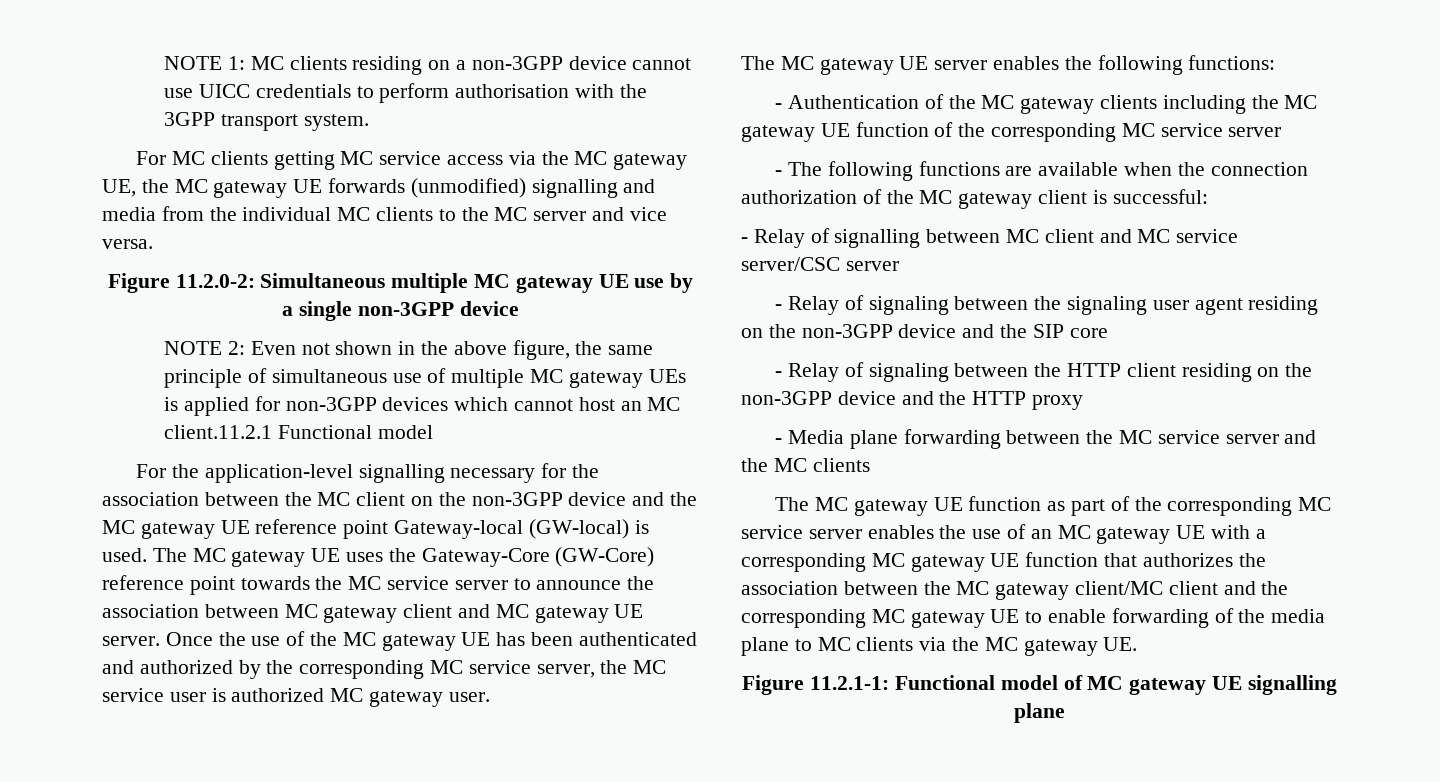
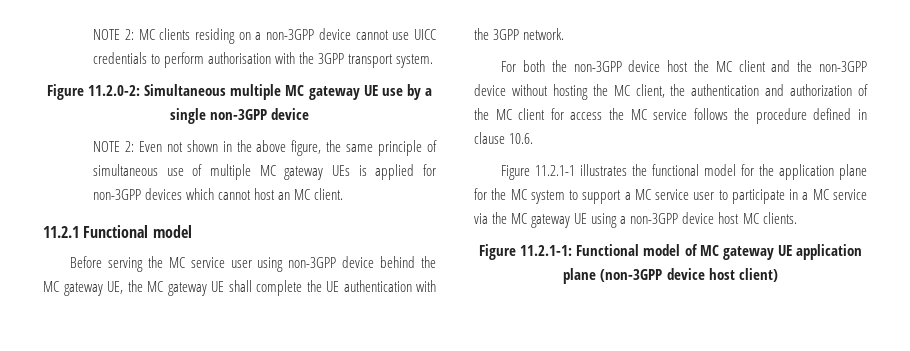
[164,56,246,70] NOTE 1: -> [93,29,134,40] NOTE 2:
[136,151,688,170] [102,178,656,198] [102,206,667,221] [102,239,153,249] // For MC clients getting MC service access via the MC gateway UE, the MC gateway UE forwards (unmodified) signalling and media from the individual MC clients to the MC server and vice versa. -> (434, 61) none
[164,425,273,439] client.11.2.1 -> [314,188,344,200] [43,226,79,238] client. // 11.2.1
[136,463,600,483] [102,492,698,506] [102,519,649,539] [102,547,655,567] [102,575,655,595] [102,604,644,623] [102,631,697,651] [102,660,667,679] [102,688,490,707] [741,55,1276,75] [775,94,1318,114] [741,122,1282,142] [775,161,1308,181] [741,189,1208,209] [741,228,1239,248] [741,257,899,271] [775,295,1319,315] [741,324,1108,338] [775,362,1313,382] [741,391,1084,410] [775,429,1317,449] [741,458,870,472] [775,496,1332,516] [741,524,1266,544] [741,552,1266,572] [741,581,1289,600] [741,608,1326,628] [741,637,1138,656] For the application-level signalling necessary for the association between the MC client on the non-3GPP device and the MC gateway UE reference point Gateway-local (GW-local) is used. The MC gateway UE uses the Gateway-Core (GW-Core) reference point towards the MC service server to announce the association between MC gateway client and MC gateway UE server. Once the use of the MC gateway UE has been authenticated and authorized by the corresponding MC service server, the MC service user is authorized MC gateway user. // The MC gateway UE server enables the following functions: // - Authentication of the MC gateway clients including the MC gateway UE function of the corresponding MC service server // - The following functions are available when the connection authorization of the MC gateway client is successful: // - Relay of signalling between MC client and MC service server/CSC server // - Relay of signaling between the signaling user agent residing on the non-3GPP device and the SIP core // - Relay of signaling between the HTTP client residing on the non-3GPP device and the HTTP proxy // - Media plane forwarding between the MC service server and the MC clients // The MC gateway UE function as part of the corresponding MC service server enables the use of an MC gateway UE with a corresponding MC gateway UE function that authorizes the association between the MC gateway client/MC client and the corresponding MC gateway UE to enable forwarding of the media plane to MC clients via the MC gateway UE. -> [70,256,436,272] [43,280,436,296] [474,28,565,40] [501,60,868,72] [474,84,868,100] [474,108,867,124] [474,132,534,144] [501,164,868,180] [474,188,867,204] [474,212,797,228] Before serving the MC service user using non-3GPP device behind the MC gateway UE, the MC gateway UE shall complete the UE authentication with the 3GPP network. // For both the non-3GPP device host the MC client and the non-3GPP device without hosting the MC client, the authentication and authorization of the MC client for access the MC service follows the procedure defined in clause 10.6. // Figure 11.2.1-1 illustrates the functional model for the application plane for the MC system to support a MC service user to participate in a MC service via the MC gateway UE using a non-3GPP device host MC clients.
[1247,675,1337,695] [1014,703,1065,723] signalling plane -> [795,244,862,260] [563,268,778,284] application plane (non-3GPP device host client)

